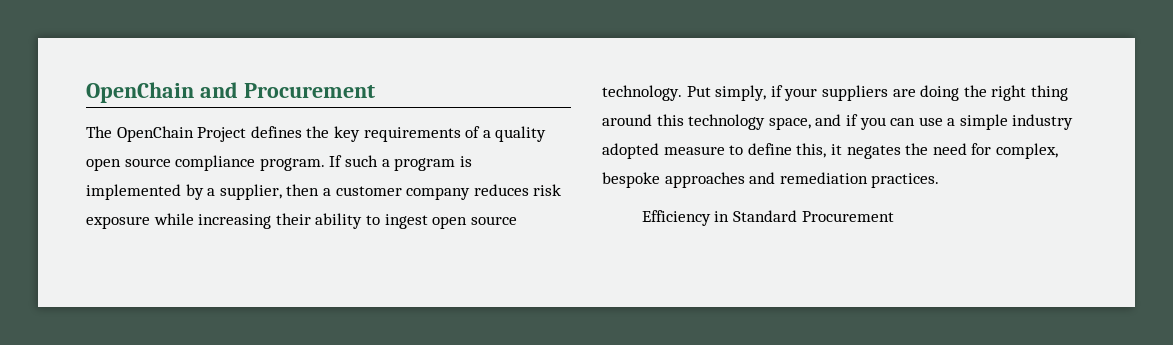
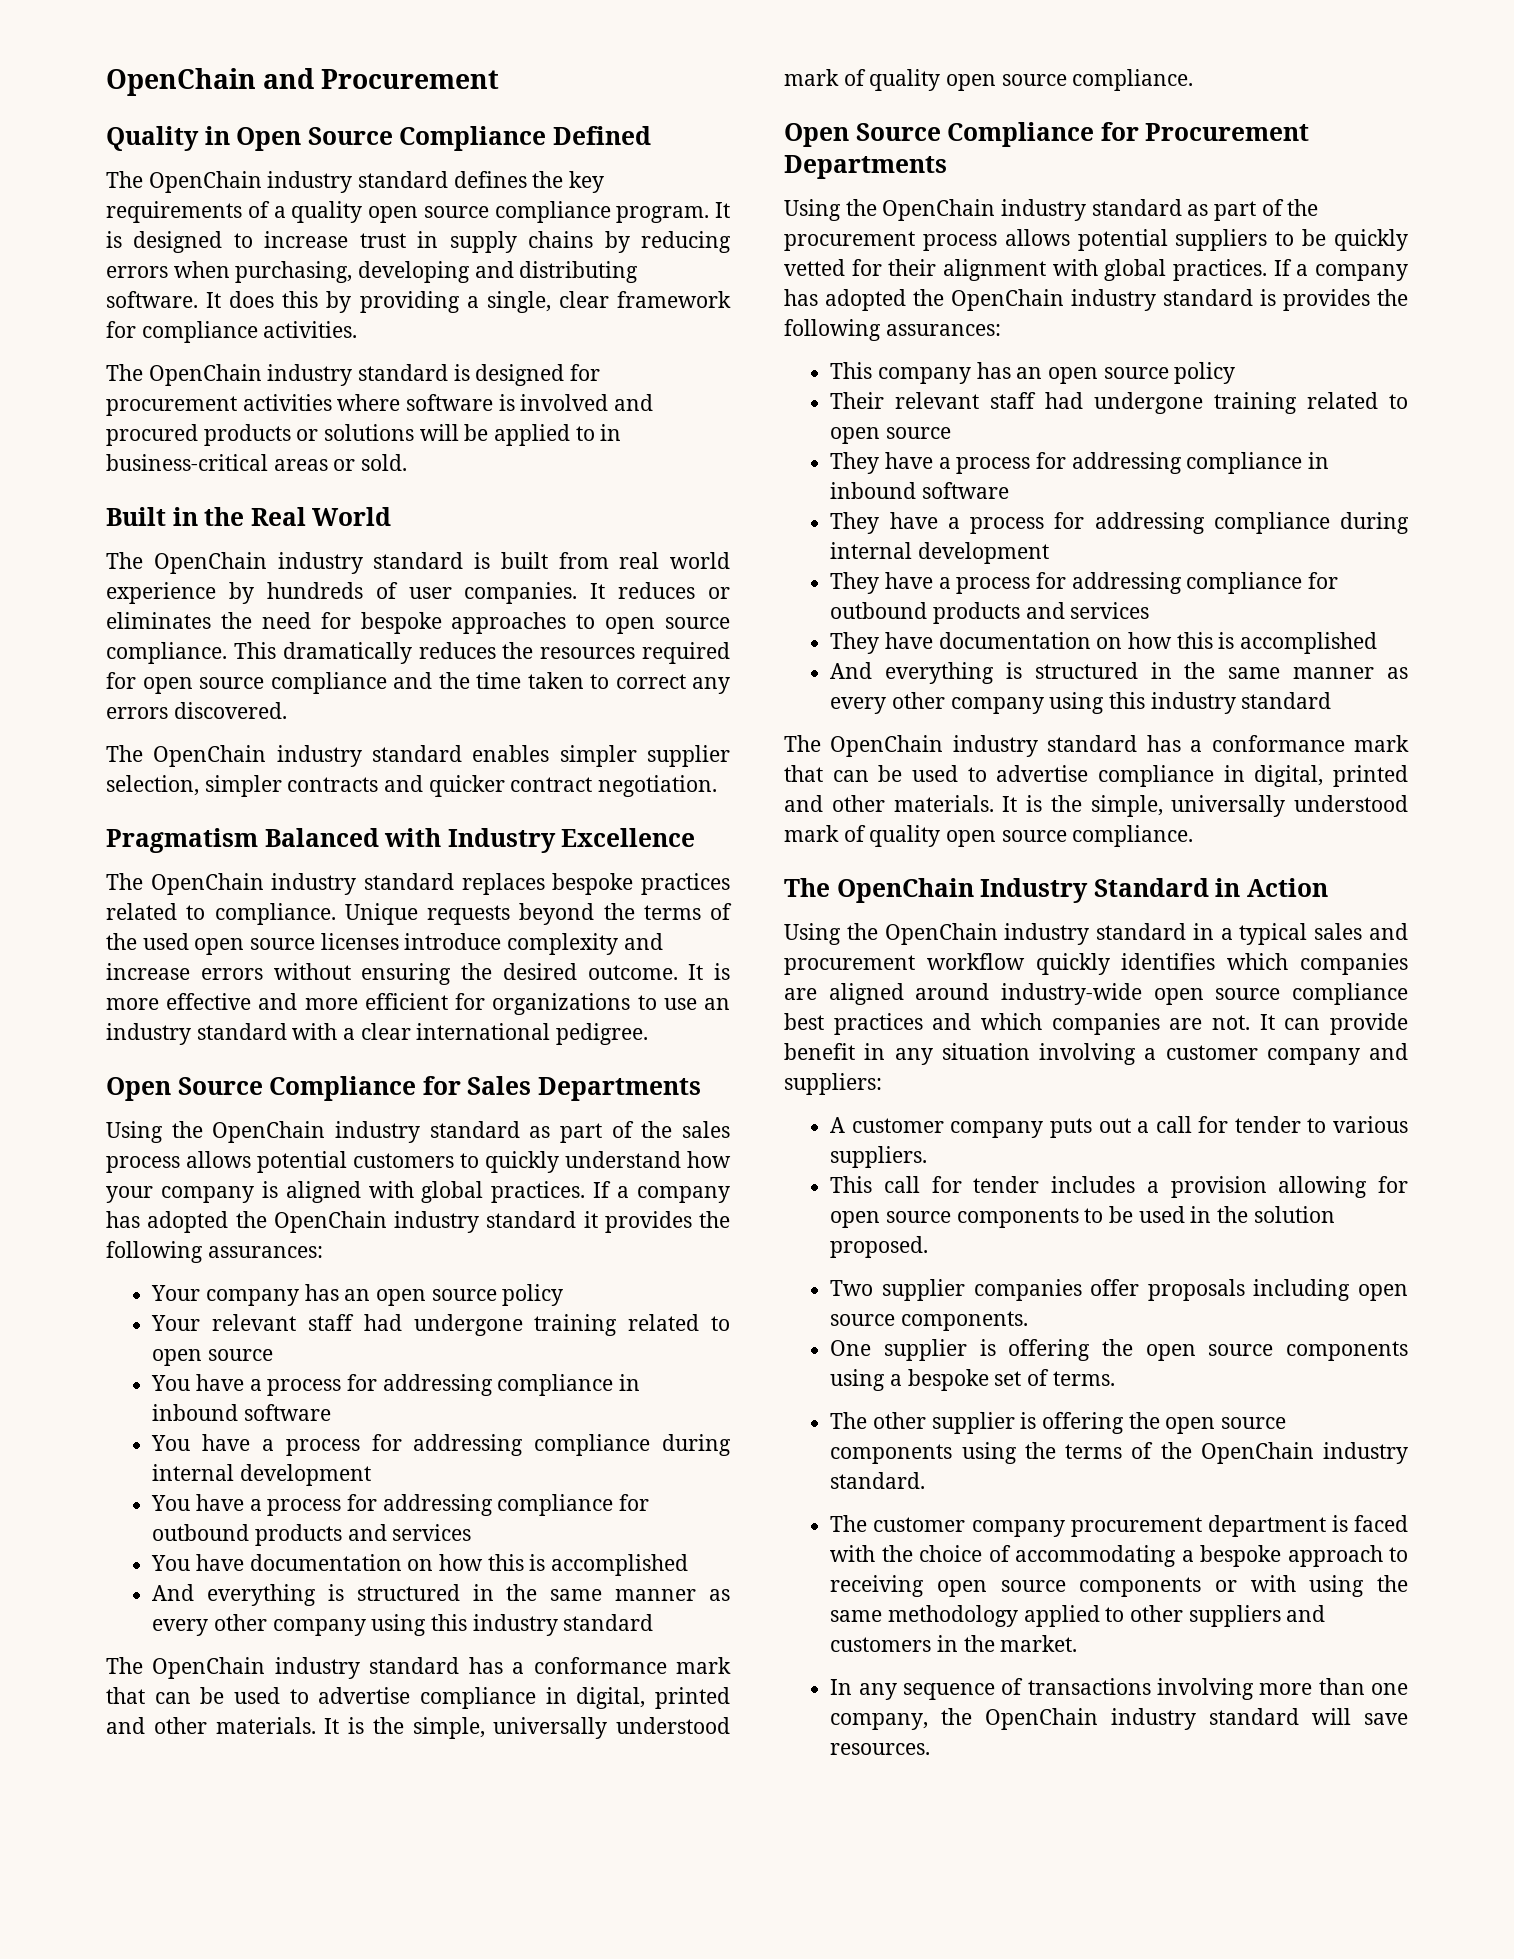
[86,126,247,142] // The OpenChain Project -> [106,126,652,151] [106,171,449,193] // Quality in Open Source Compliance Defined // The OpenChain industry standard
[329,155,472,171] [86,184,562,200] [86,213,517,229] [602,85,1068,101] [602,114,1074,130] [602,143,1058,159] [602,172,940,188] [641,210,894,226] If such a program is implemented by a supplier, then a customer company reduces risk exposure while increasing their ability to ingest open source technology. Put simply, if your suppliers are doing the right thing around this technology space, and if you can use a simple industry adopted measure to define this, it negates the need for complex, bespoke approaches and remediation practices. // Efficiency in Standard Procurement -> [715,202,730,218] [106,231,732,253] [106,261,639,283] [106,291,731,313] [106,321,358,343] [106,364,601,386] [106,394,654,416] [106,424,622,446] [106,454,408,471] [106,507,392,526] [106,552,730,574] [106,582,730,604] [106,612,730,634] [106,642,730,664] [106,672,730,694] [106,702,287,719] [106,745,730,767] [106,775,718,797] [106,828,696,853] [106,873,730,895] [106,903,732,925] [106,933,663,955] [106,963,730,985] [106,993,730,1015] [106,1023,649,1045] [106,1076,702,1101] [106,1121,730,1143] [106,1151,731,1173] [106,1181,731,1203] [106,1211,730,1233] [106,1241,323,1263] [151,1284,564,1306] [151,1314,730,1336] [152,1349,273,1366] [151,1374,640,1396] [152,1404,331,1421] [151,1434,732,1456] [152,1464,371,1486] [151,1494,649,1516] [152,1524,472,1546] [151,1554,688,1576] [152,1584,730,1606] [152,1614,654,1636] [106,1657,732,1679] [106,1687,730,1709] [106,1717,730,1739] [784,69,1194,91] [784,122,1310,147] [784,155,947,179] [784,199,1319,221] [784,229,1408,251] [784,259,1408,281] [784,289,1408,311] [784,319,1001,341] [830,362,1236,384] [830,392,1408,414] [830,427,951,444] [830,452,1329,474] [830,482,1009,499] [830,512,1409,534] [830,542,1049,564] [830,572,1338,594] [830,602,1150,624] [830,632,1377,654] [830,662,1408,684] [830,692,1332,714] [784,735,1409,757] [784,765,1408,787] [784,795,1408,817] [784,825,1194,847] [784,878,1329,903] [784,923,1408,945] [784,953,1408,975] [784,983,1408,1005] [784,1013,1408,1035] [784,1043,1408,1065] [784,1073,882,1095] [830,1116,1408,1138] [830,1146,928,1168] [830,1176,1408,1198] [830,1206,1335,1228] [830,1236,929,1258] [830,1279,1408,1301] [830,1311,1028,1331] [830,1339,1408,1361] [830,1369,1115,1391] [830,1412,1286,1434] [830,1442,1408,1464] [830,1472,926,1489] [830,1515,1408,1537] [830,1545,1408,1567] [830,1575,1408,1597] [830,1605,1326,1627] [830,1635,1078,1652] [830,1678,1408,1700] [830,1708,1408,1730] [830,1743,931,1755] It is designed to increase trust in supply chains by reducing errors when purchasing, developing and distributing software. It does this by providing a single, clear framework for compliance activities. // The OpenChain industry standard is designed for procurement activities where software is involved and procured products or solutions will be applied to in business-critical areas or sold. // Built in the Real World // The OpenChain industry standard is built from real world experience by hundreds of user companies. It reduces or eliminates the need for bespoke approaches to open source compliance. This dramatically reduces the resources required for open source compliance and the time taken to correct any errors discovered. // The OpenChain industry standard enables simpler supplier selection, simpler contracts and quicker contract negotiation. // Pragmatism Balanced with Industry Excellence // The OpenChain industry standard replaces bespoke practices related to compliance. Unique requests beyond the terms of the used open source licenses introduce complexity and increase errors without ensuring the desired outcome. It is more effective and more efficient for organizations to use an industry standard with a clear international pedigree. // Open Source Compliance for Sales Departments // Using the OpenChain industry standard as part of the sales process allows potential customers to quickly understand how your company is aligned with global practices. If a company has adopted the OpenChain industry standard it provides the following assurances: // Your company has an open source policy // Your relevant staff had undergone training related to open source // You have a process for addressing compliance in inbound software // You have a process for addressing compliance during internal development // You have a process for addressing compliance for outbound products and services // You have documentation on how this is accomplished // And everything is structured in the same manner as every other company using this industry standard // The OpenChain industry standard has a conformance mark that can be used to advertise compliance in digital, printed and other materials. It is the simple, universally understood mark of quality open source compliance. // Open Source Compliance for Procurement Departments // Using the OpenChain industry standard as part of the procurement process allows potential suppliers to be quickly vetted for their alignment with global practices. If a company has adopted the OpenChain industry standard is provides the following assurances: // This company has an open source policy // Their relevant staff had undergone training related to open source // They have a process for addressing compliance in inbound software // They have a process for addressing compliance during internal development // They have a process for addressing compliance for outbound products and services // They have documentation on how this is accomplished // And everything is structured in the same manner as every other company using this industry standard // The OpenChain industry standard has a conformance mark that can be used to advertise compliance in digital, printed and other materials. It is the simple, universally understood mark of quality open source compliance. // The OpenChain Industry Standard in Action // Using the OpenChain industry standard in a typical sales and procurement workflow quickly identifies which companies are aligned around industry-wide open source compliance best practices and which companies are not. It can provide benefit in any situation involving a customer company and suppliers: // A customer company puts out a call for tender to various suppliers. // This call for tender includes a provision allowing for open source components to be used in the solution proposed. // Two supplier companies offer proposals including open source components. // One supplier is offering the open source components using a bespoke set of terms. // The other supplier is offering the open source components using the terms of the OpenChain industry standard. // The customer company procurement department is faced with the choice of accommodating a bespoke approach to receiving open source components or with using the same methodology applied to other suppliers and customers in the market. // In any sequence of transactions involving more than one company, the OpenChain industry standard will save resources.

